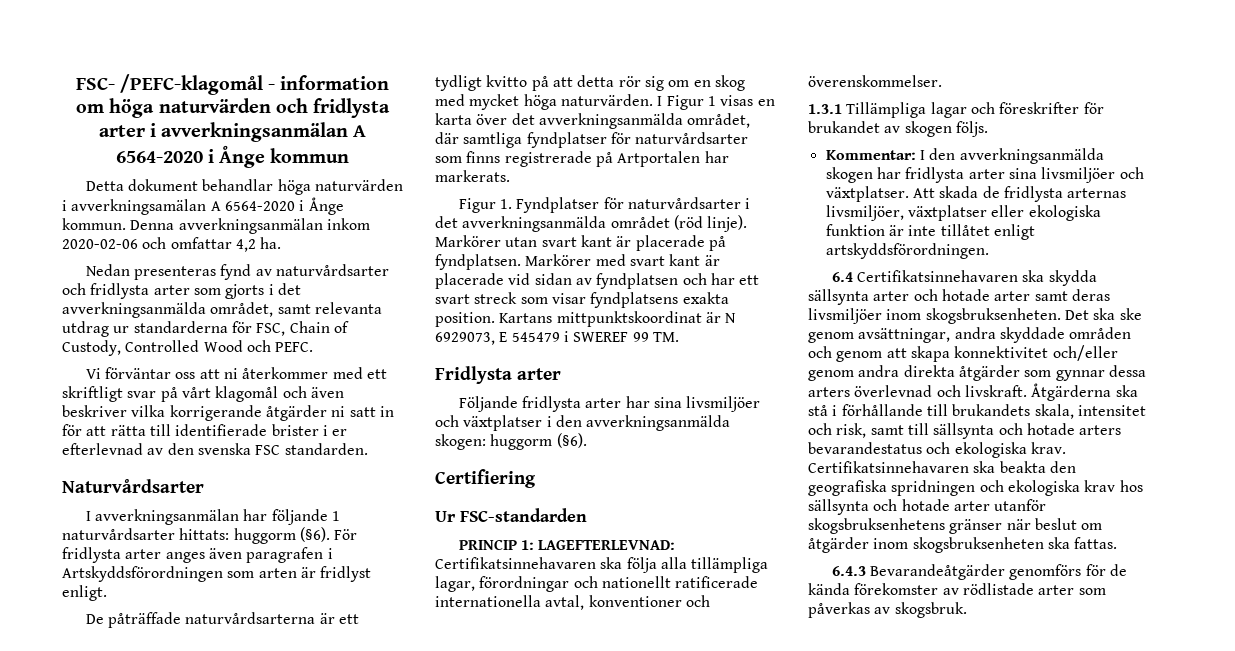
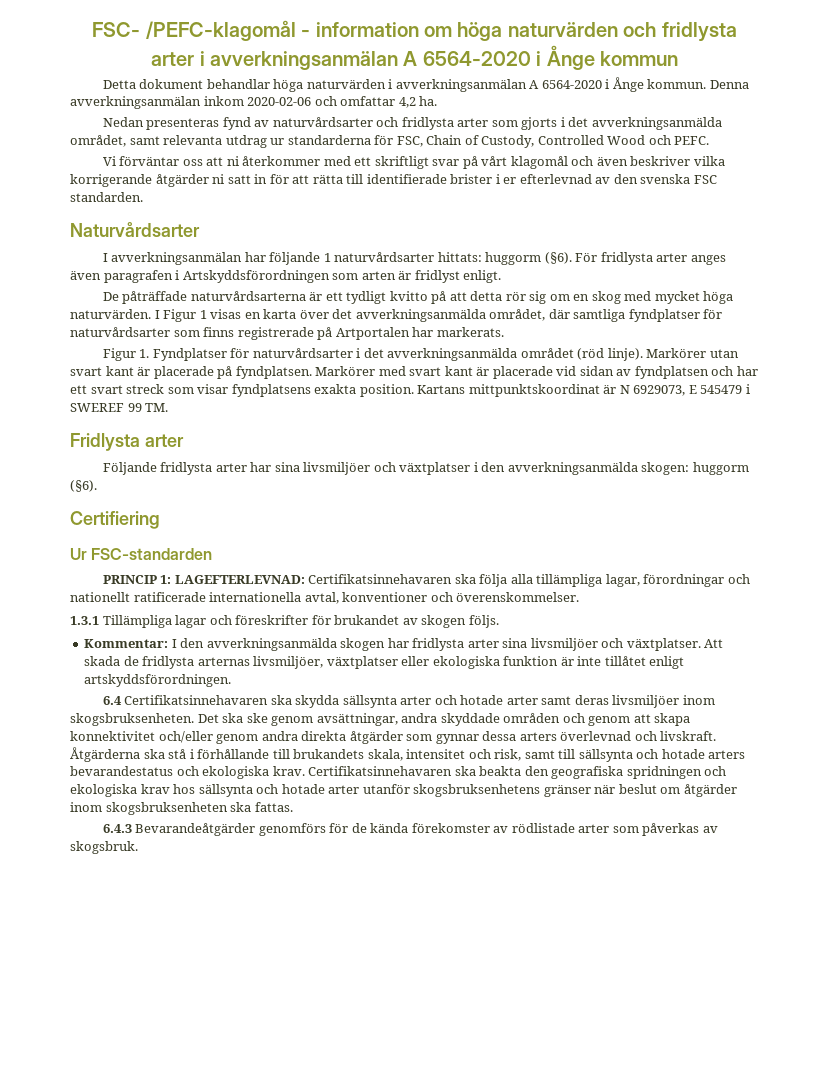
[71,199,207,215] avverkningsamälan -> [395,79,527,92] avverkningsanmälan

